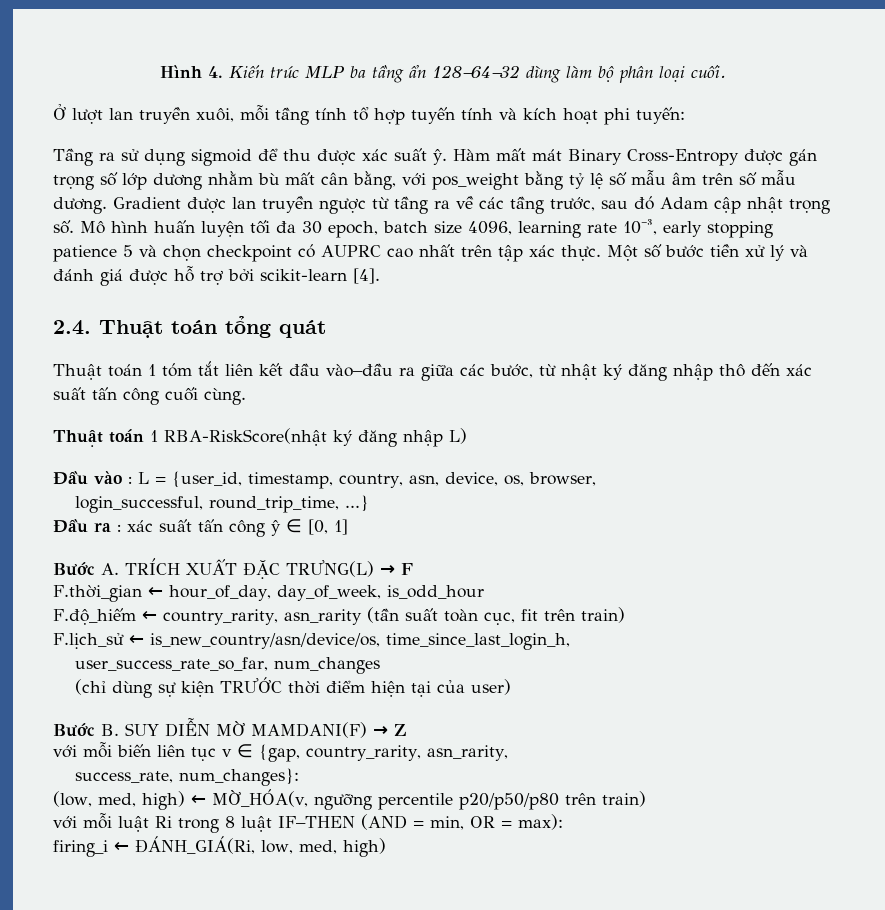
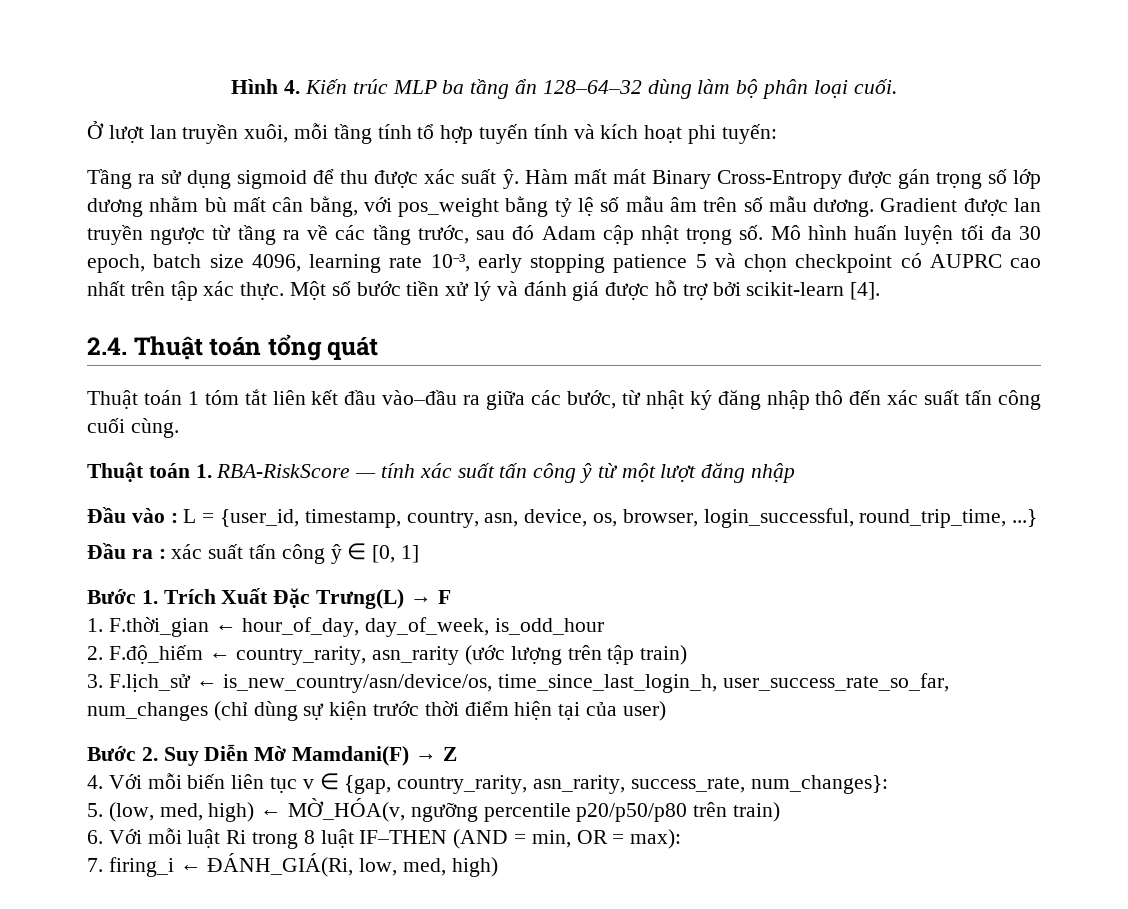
[150,428,467,447] 1 RBA-RiskScore(nhật ký đăng nhập L) -> [195,463,796,483] 1. RBA-RiskScore — tính xác suất tấn công ŷ từ một lượt đăng nhập
(596, 479) // -> (698, 518) none
[101,558,374,579] A. TRÍCH XUẤT ĐẶC TRƯNG(L) -> [141,588,405,609] 1. Trích Xuất Đặc Trưng(L)
(413, 569) none -> [87,618,103,632] 1.
(484, 592) none -> [87,646,103,660] 2.
[366,607,625,625] (tần suất toàn cục, fit trên train) // -> [465,645,688,665] [87,674,103,688] (ước lượng trên tập train) // 3.
(570, 641) // -> (718, 683) none
(380, 665) // -> (208, 711) none
[219,677,282,693] TRƯỚC -> [373,701,420,716] trước
[101,718,367,738] B. SUY DIỄN MỜ MAMDANI(F) -> [141,744,410,766] 2. Suy Diễn Mờ Mamdani(F)
[53,745,77,758] với -> [87,774,142,789] 4. Với
(508, 753) // -> (626, 784) none
(299, 777) none -> [87,803,103,817] 5.
[53,816,77,829] với -> [87,829,142,844] 6. Với
(563, 822) none -> [87,858,103,872] 7.

